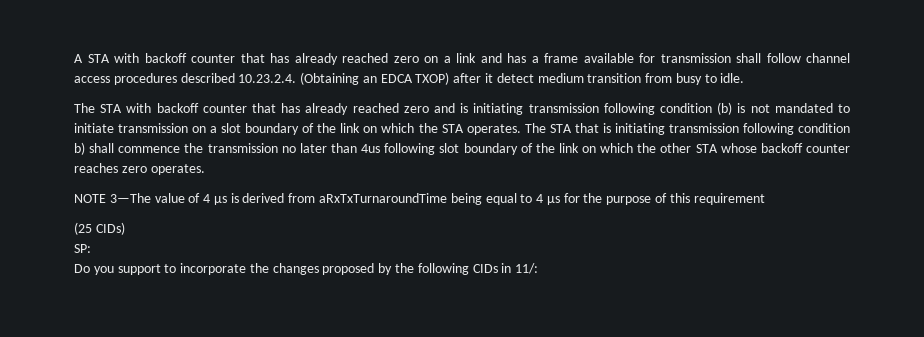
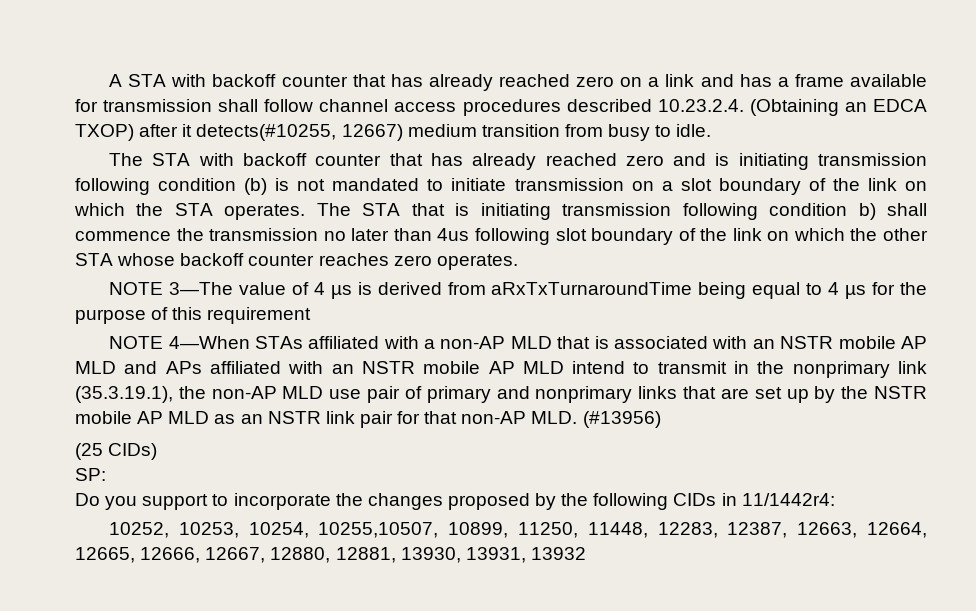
[496,73,534,83] detect -> [196,124,403,141] detects(#10255, 12667)
(765, 199) none -> [109,336,928,349] [75,361,927,378] [75,386,928,403] [75,411,661,428] // NOTE 4—When STAs affiliated with a non-AP MLD that is associated with an NSTR mobile AP MLD and APs affiliated with an NSTR mobile AP MLD intend to transmit in the nonprimary link (35.3.19.1), the non-AP MLD use pair of primary and nonprimary links that are set up by the NSTR mobile AP MLD as an NSTR link pair for that non-AP MLD. (#13956)
[515,263,539,274] 11/: -> [741,493,835,506] [109,522,927,538] [75,547,586,563] 11/1442r4: // 10252, 10253, 10254, 10255,10507, 10899, 11250, 11448, 12283, 12387, 12663, 12664, 12665, 12666, 12667, 12880, 12881, 13930, 13931, 13932

